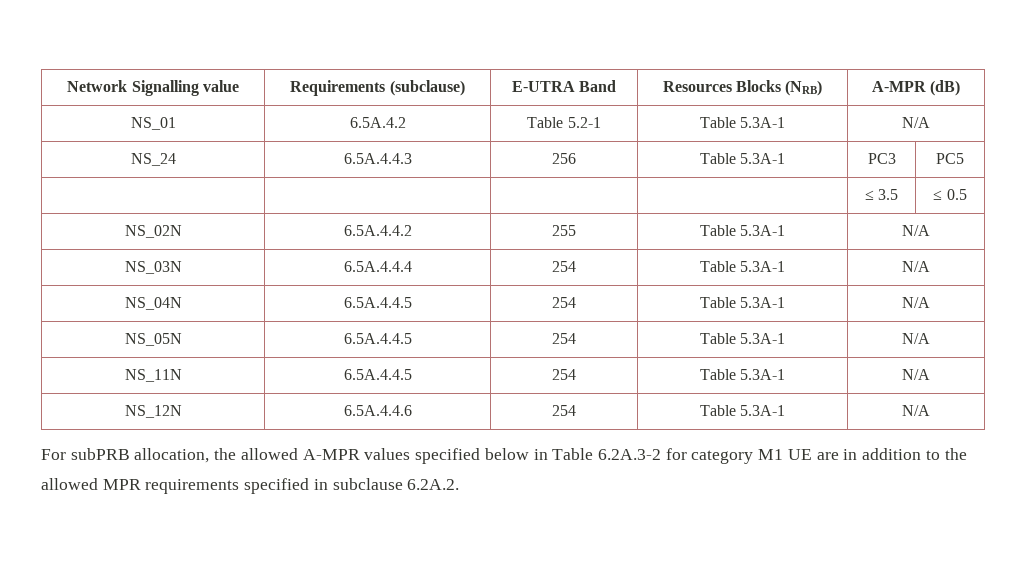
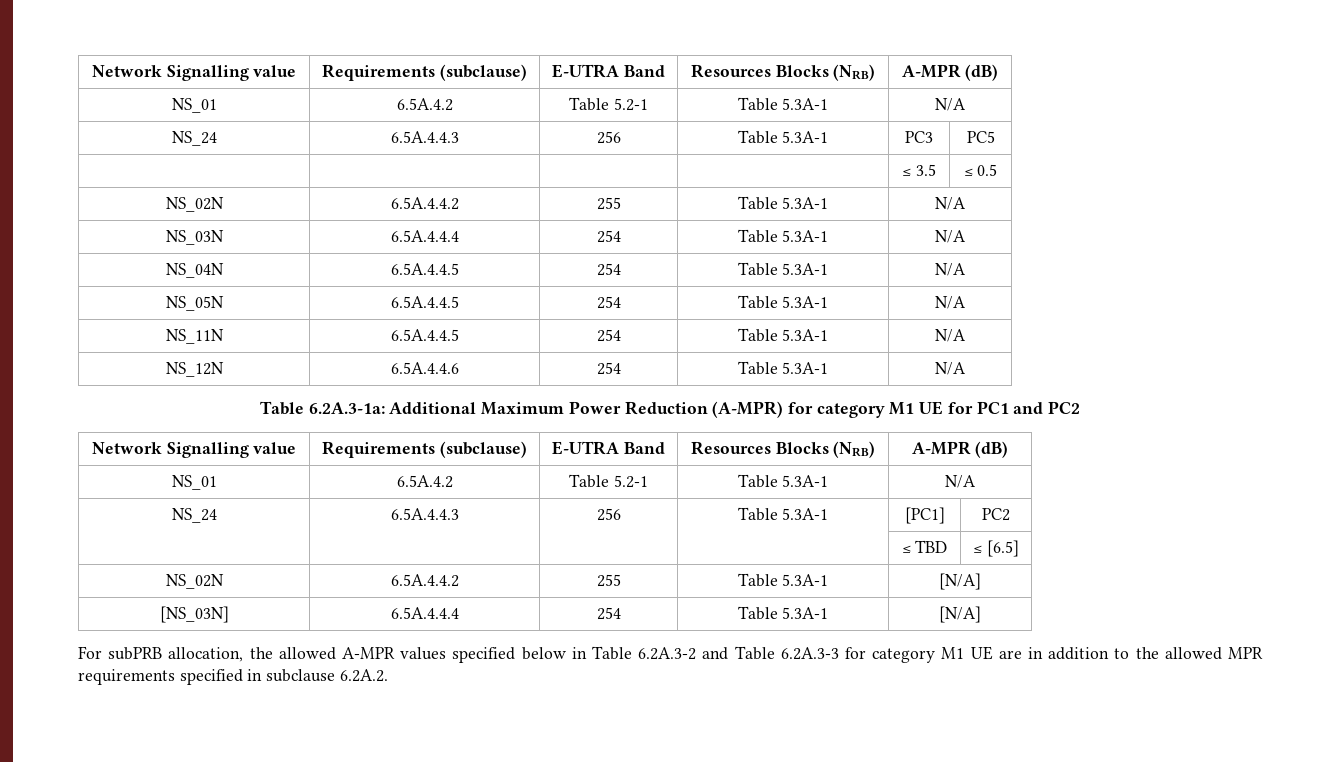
(930, 410) none -> [259,401,1081,418] [91,442,297,458] [322,441,527,458] [552,441,665,455] [690,441,876,458] [911,441,1009,458] [171,475,217,490] [396,475,453,488] [569,474,648,488] [737,474,829,488] [945,475,976,488] [171,508,217,523] [390,508,459,520] [596,508,621,521] [737,507,829,521] [904,507,945,524] [982,508,1010,521] [901,540,948,553] [973,540,1019,557] [165,574,224,589] [390,574,459,587] [596,574,621,587] [737,573,829,587] [939,573,981,590] [159,606,229,623] [390,607,459,619] [596,607,621,620] [737,606,829,620] [939,606,981,623] // Table 6.2A.3-1a: Additional Maximum Power Reduction (A-MPR) for category M1 UE for PC1 and PC2 // Network Signalling value | Requirements (subclause) | E-UTRA Band | Resources Blocks (NRB) | A-MPR (dB) // NS_01 | 6.5A.4.2 | Table 5.2-1 | Table 5.3A-1 | N/A // NS_24 | 6.5A.4.4.3 | 256 | Table 5.3A-1 | [PC1] | PC2 // | | | | ≤ TBD | ≤ [6.5] // NS_02N | 6.5A.4.4.2 | 255 | Table 5.3A-1 | [N/A] // [NS_03N] | 6.5A.4.4.4 | 254 | Table 5.3A-1 | [N/A]
(661, 454) none -> [702,646,839,660] and Table 6.2A.3-3

